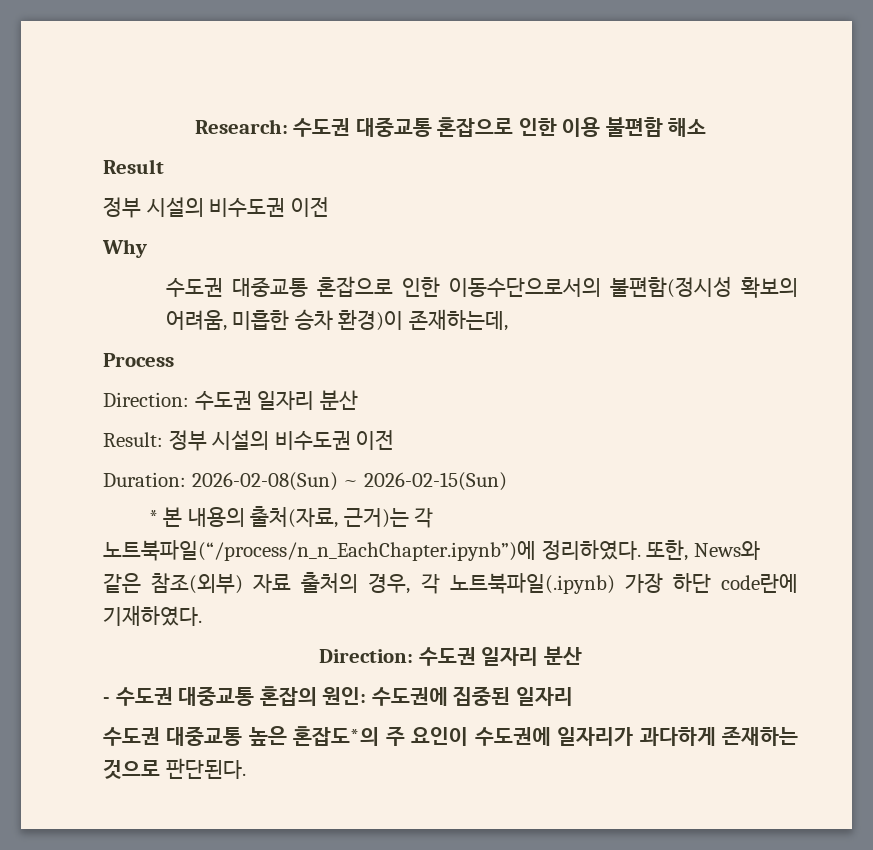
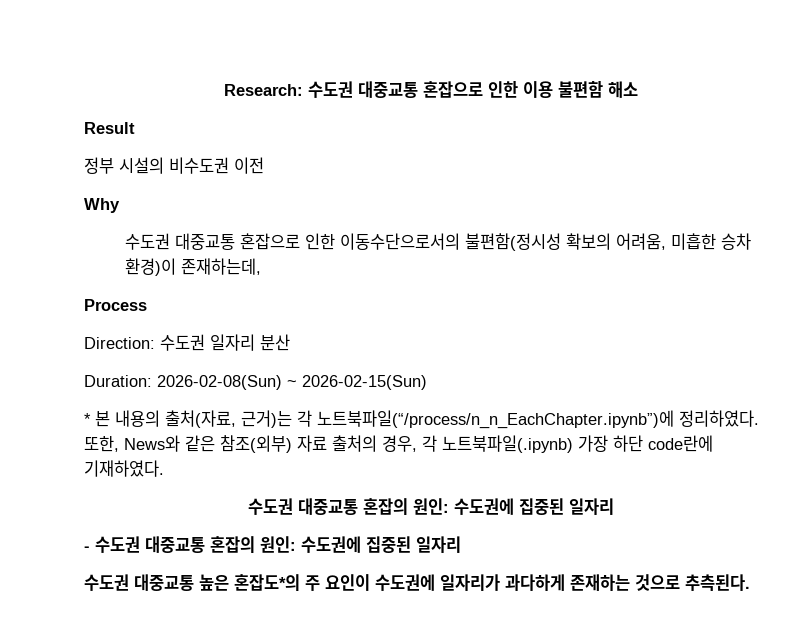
[103,430,395,451] // Result: 정부 시설의 비수도권 이전 -> (290, 342) none
[319,646,582,666] Direction: 수도권 일자리 분산 -> [248,498,614,515] 수도권 대중교통 혼잡의 원인: 수도권에 집중된 일자리
[165,758,246,779] 판단된다. -> [685,574,750,591] 추측된다.

